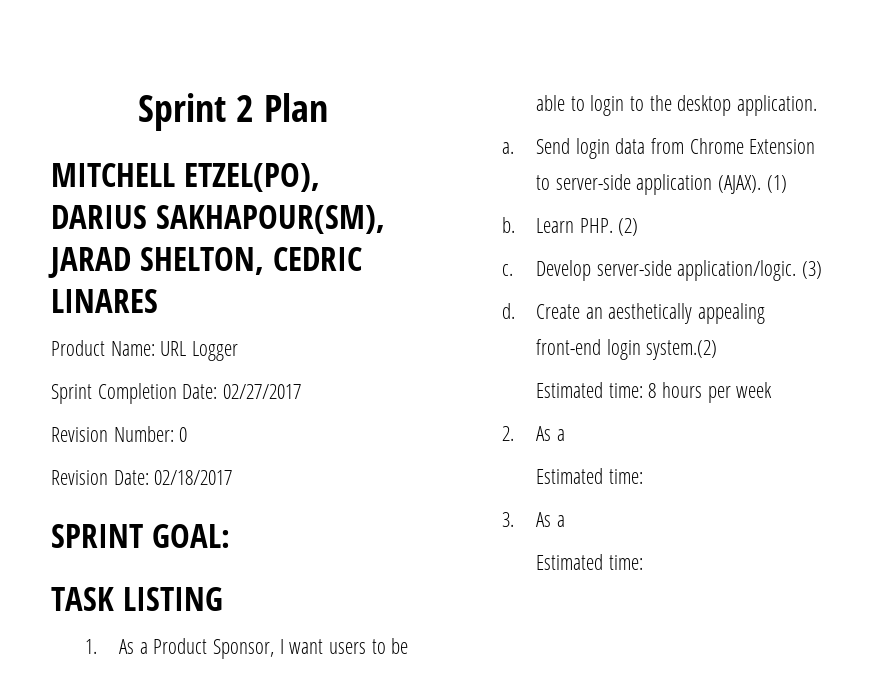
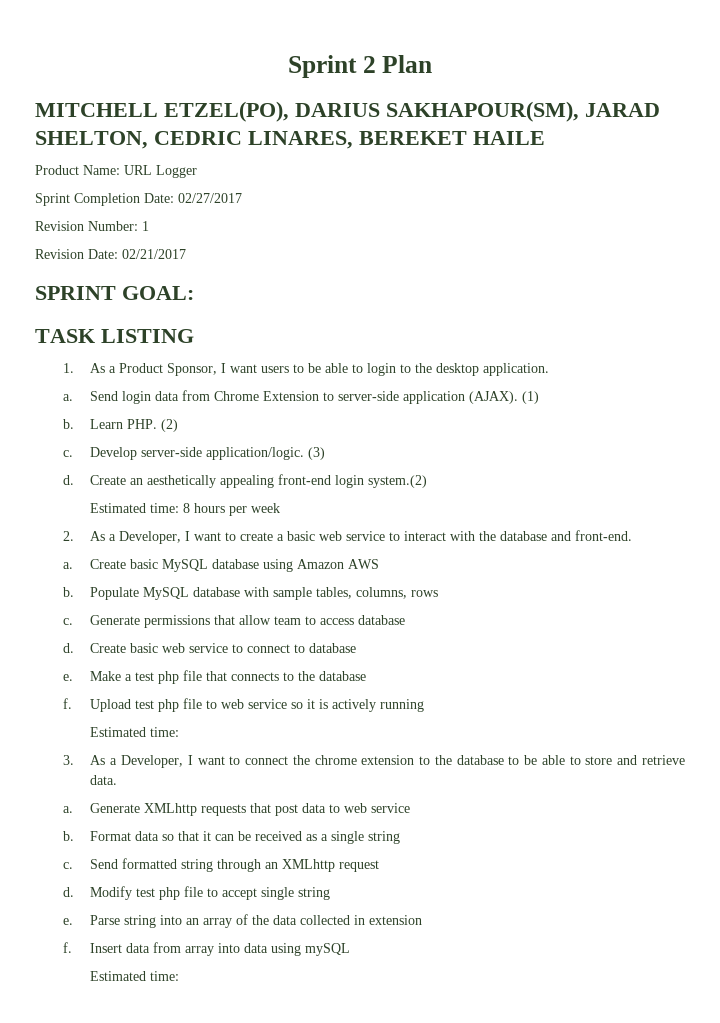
[51,289,158,313] LINARES -> [248,131,545,149] LINARES, BEREKET HAILE
[179,427,188,442] 0 -> [142,221,149,231] 1
[154,470,233,485] 02/18/2017 -> [122,249,186,259] 02/21/2017
(565, 435) none -> [119,530,633,544] [62,559,380,572] [62,587,439,600] [62,615,406,628] [62,643,357,653] [62,670,367,684] [62,698,425,712] Developer, I want to create a basic web service to interact with the database and front-end. // a. Create basic MySQL database using Amazon AWS // b. Populate MySQL database with sample tables, columns, rows // c. Generate permissions that allow team to access database // d. Create basic web service to connect to database // e. Make a test php file that connects to the database // f. Upload test php file to web service so it is actively running
(565, 521) none -> [120,755,685,768] [90,775,118,785] [62,803,411,816] [62,831,401,844] [62,858,380,872] [62,886,331,900] [62,914,423,928] [62,942,351,956] Developer, I want to connect the chrome extension to the database to be able to store and retrieve data. // a. Generate XMLhttp requests that post data to web service // b. Format data so that it can be received as a single string // c. Send formatted string through an XMLhttp request // d. Modify test php file to accept single string // e. Parse string into an array of the data collected in extension // f. Insert data from array into data using mySQL

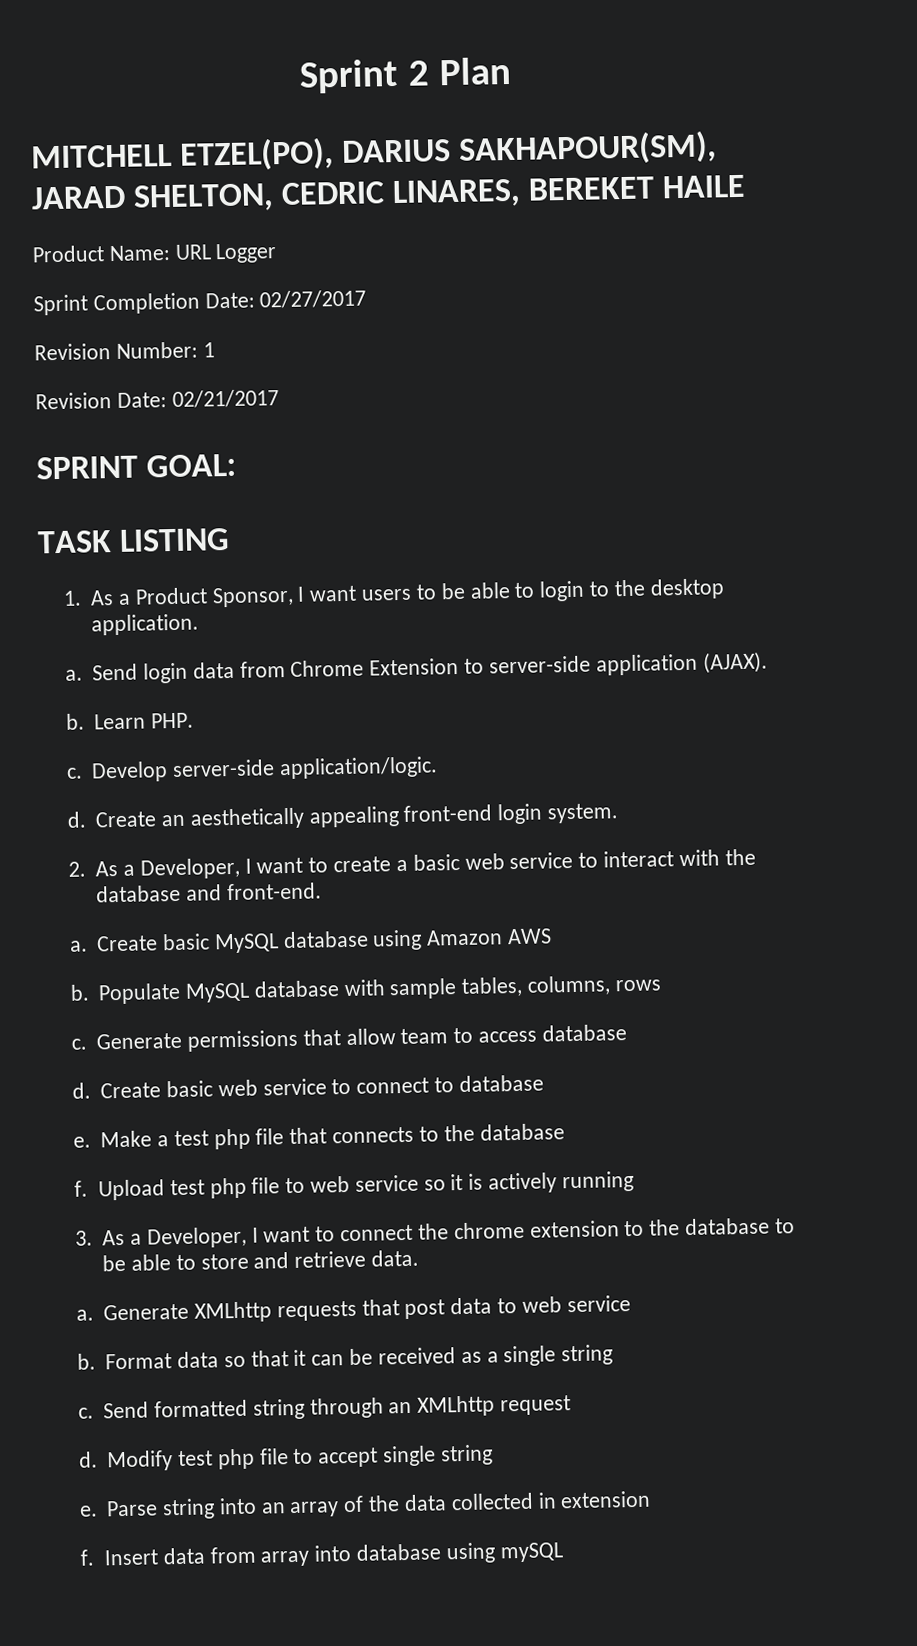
[522,391,540,404] (1) -> (768, 662) none
[161,419,179,432] (2) -> (195, 720) none
[308,447,326,460] (3) -> (438, 768) none
[368,475,428,488] [90,503,281,516] system.(2) // Estimated time: 8 hours per week -> [547,803,620,824] system.
[90,727,180,737] // Estimated time: -> (634, 1181) none
[244,943,269,953] data -> [356,1543,442,1561] database
[90,971,180,981] // Estimated time: -> (564, 1552) none

